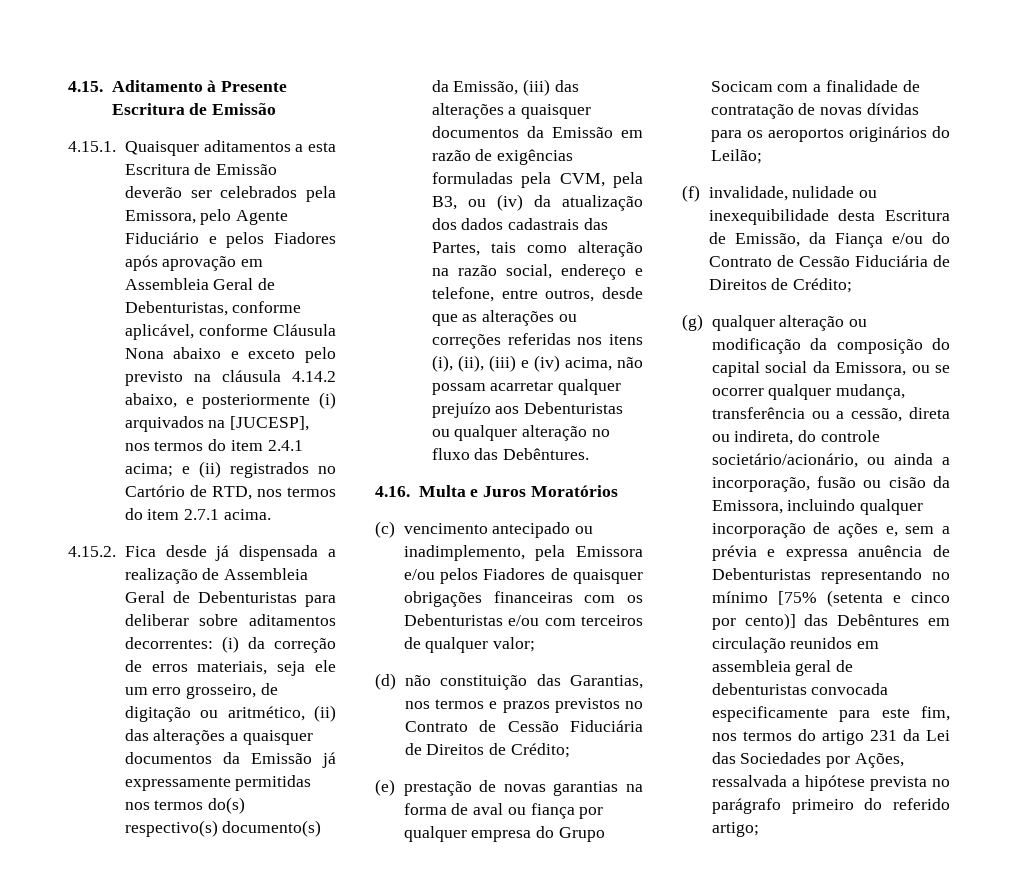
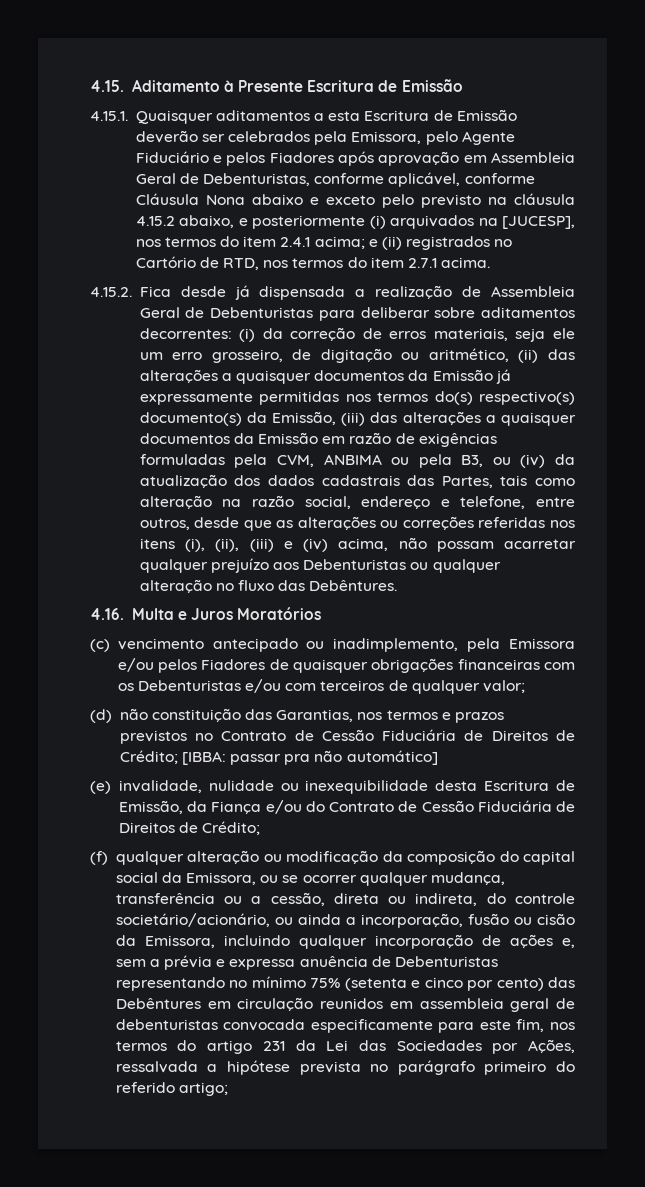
[292,371,336,382] 4.14.2 -> [135,216,175,226] 4.15.2
(605, 180) none -> [323,454,410,465] ANBIMA ou
[375,779,643,796] [403,803,604,819] [403,826,605,842] [710,80,920,92] [710,103,919,119] [710,126,950,142] [710,149,762,164] [682,185,700,202] // (e) prestação de novas garantias na forma de aval ou fiança por qualquer empresa do Grupo Socicam com a finalidade de contratação de novas dívidas para os aeroportos originários do Leilão; // (f) -> [181,750,438,765] [90,781,111,794] [IBBA: passar pra não automático] // (e)
[682,314,703,331] (g) -> [90,851,108,865] (f)
[777,591,817,605] [75% -> [310,978,341,988] 75%
[744,613,796,630] cento)] -> [496,978,544,991] cento)

